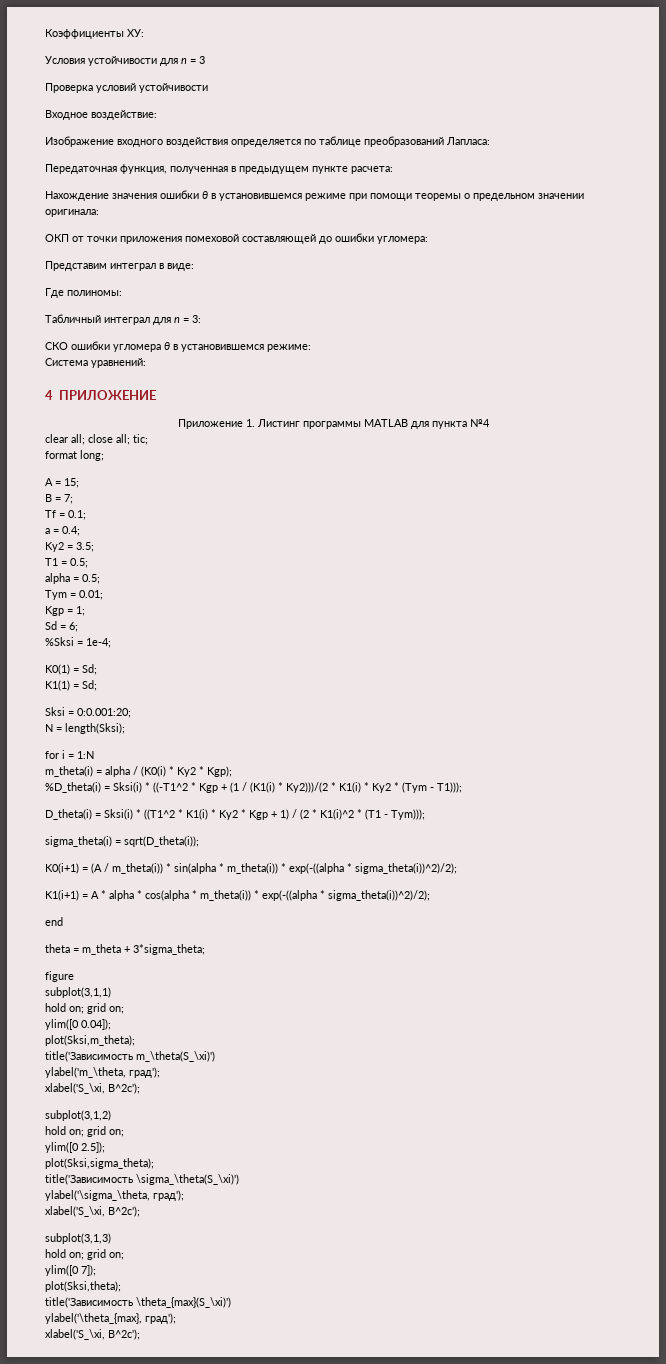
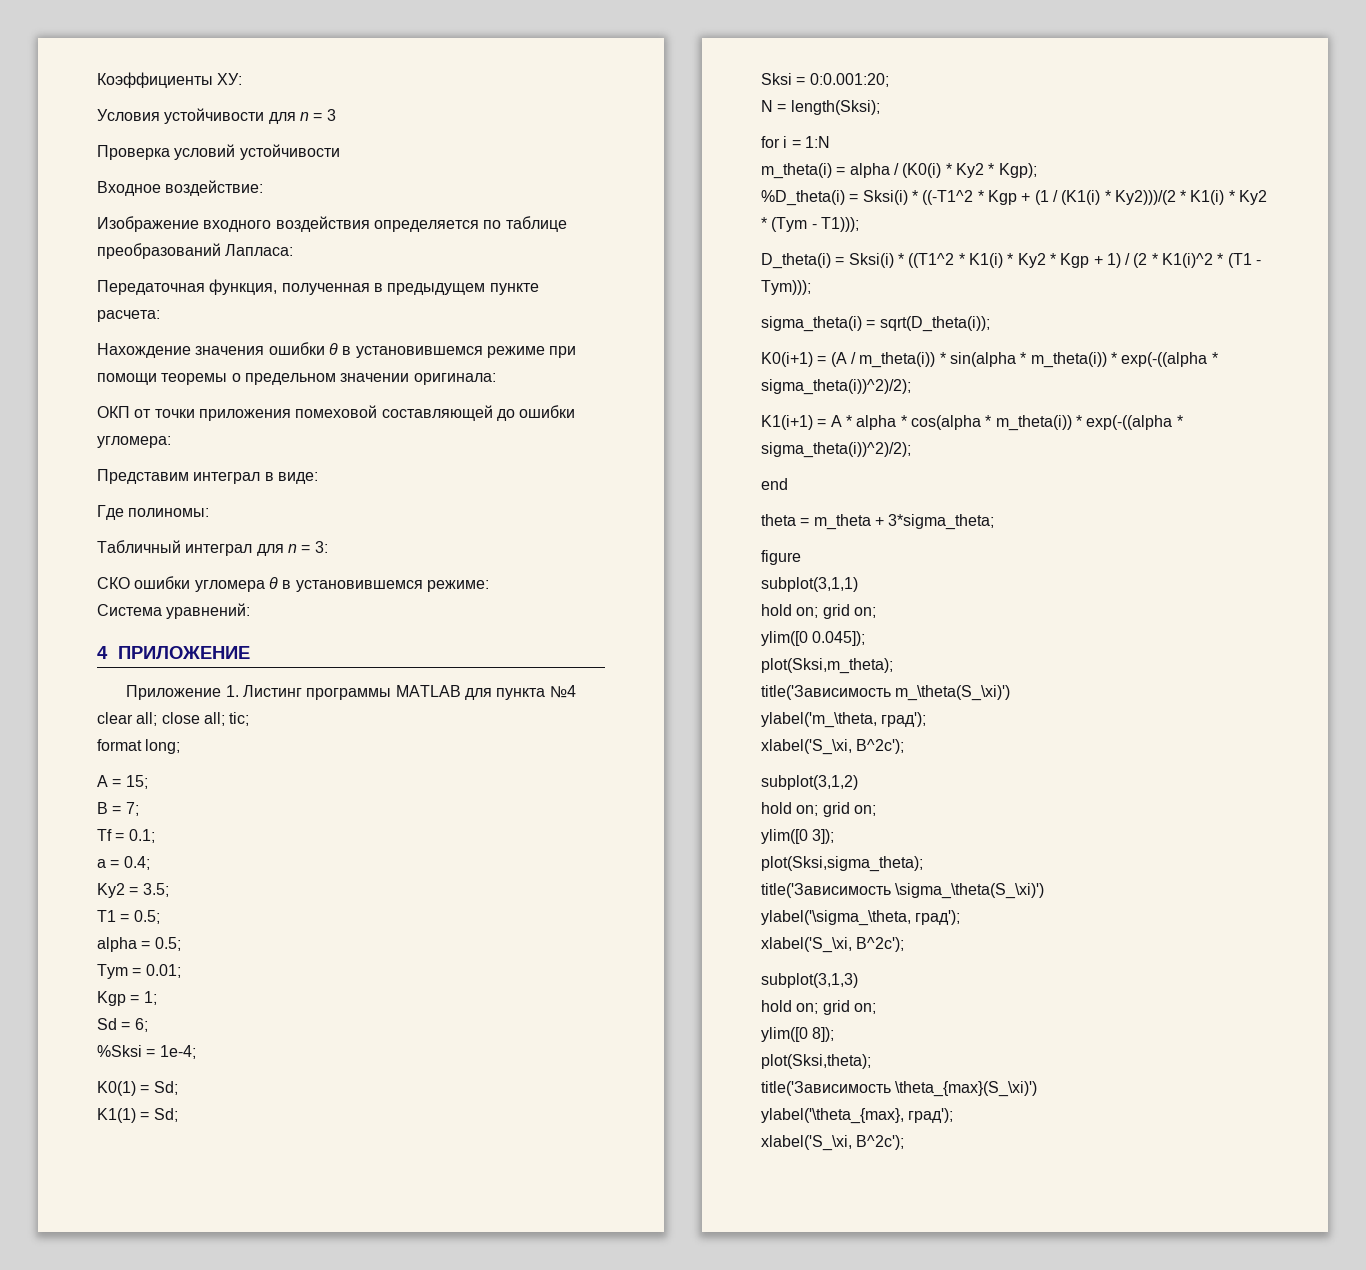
[81,1019,111,1030] 0.04]); -> [812,631,866,646] 0.045]);
[81,1142,105,1153] 2.5]); -> [812,829,835,844] 3]);
[81,1265,96,1276] 7]); -> [812,1027,835,1042] 8]);

